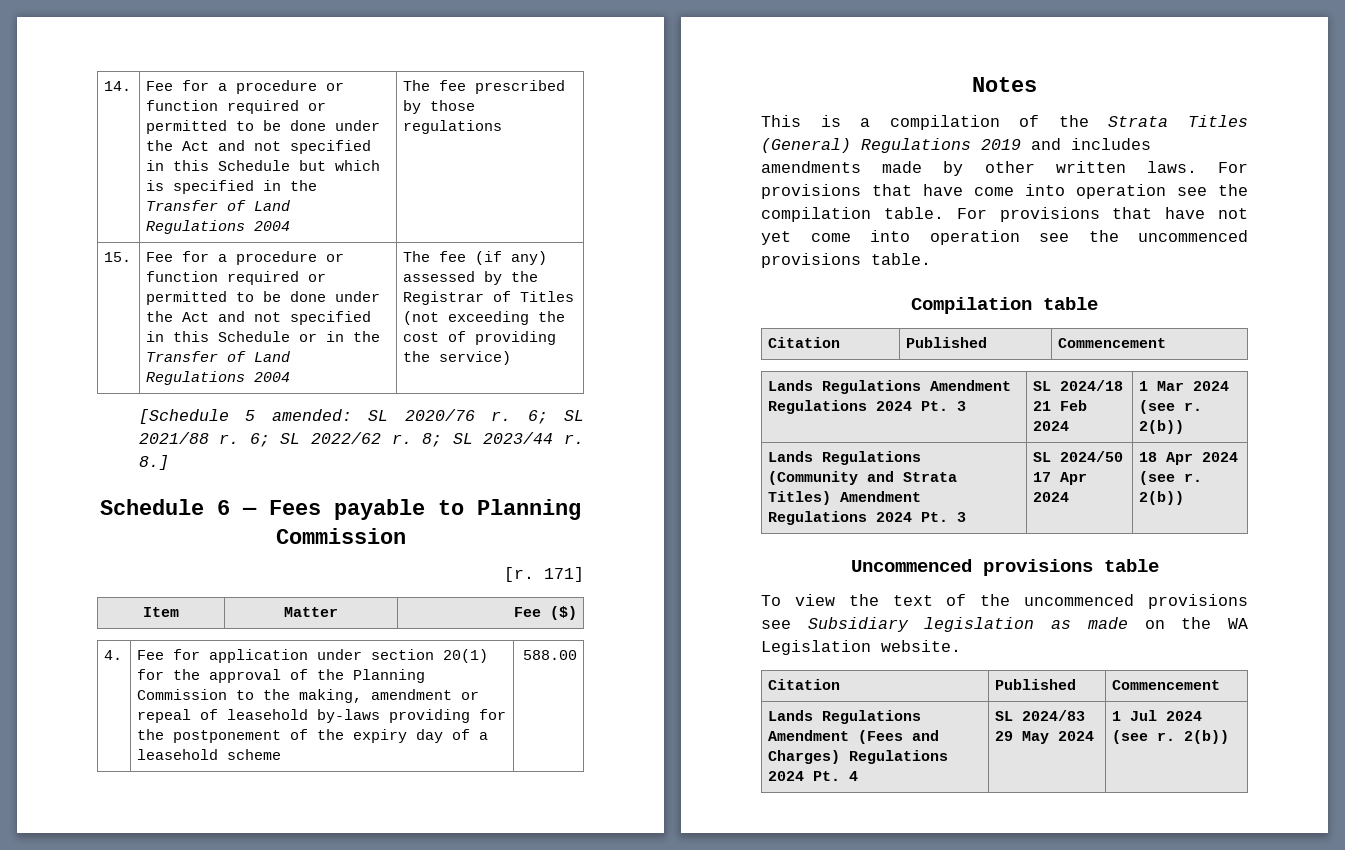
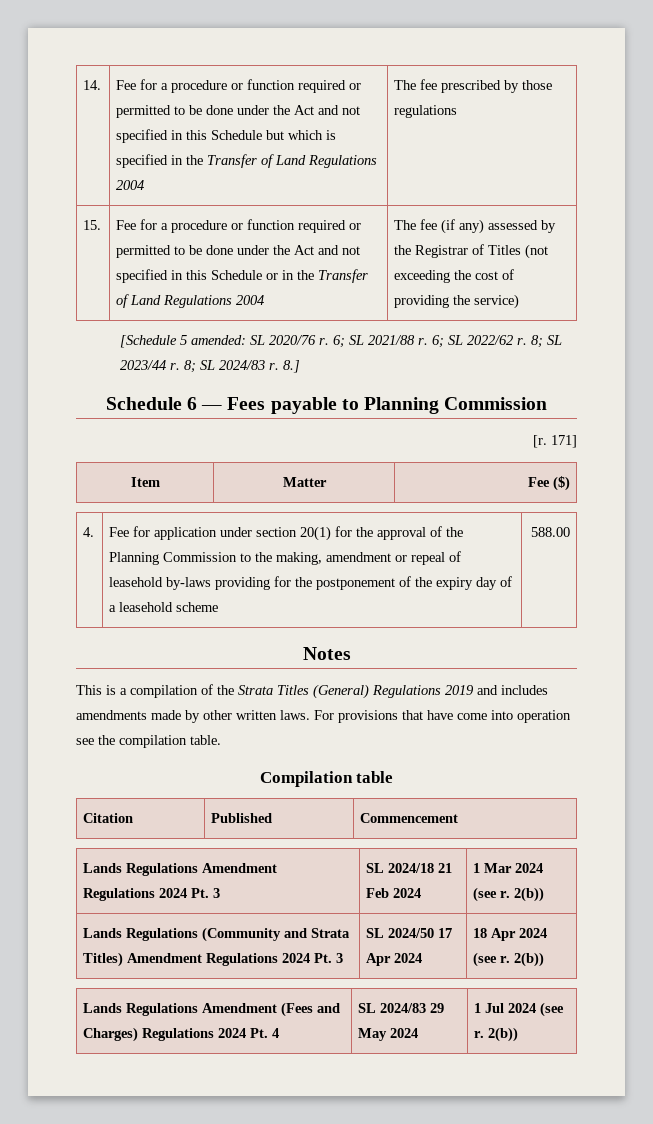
(584, 439) none -> [184,360,280,373] 8; SL 2024/83 r.
[956,207,1248,222] [761,230,1248,245] [761,253,931,268] For provisions that have not yet come into operation see the uncommenced provisions table. -> (221, 740) none
[850,559,1159,576] [761,594,1248,609] [761,617,1248,632] [761,640,961,655] [768,679,841,690] [995,679,1077,690] [1112,680,1221,690] // Uncommenced provisions table // To view the text of the uncommenced provisions see Subsidiary legislation as made on the WA Legislation website. // Citation | Published | Commencement -> (545, 959) none

